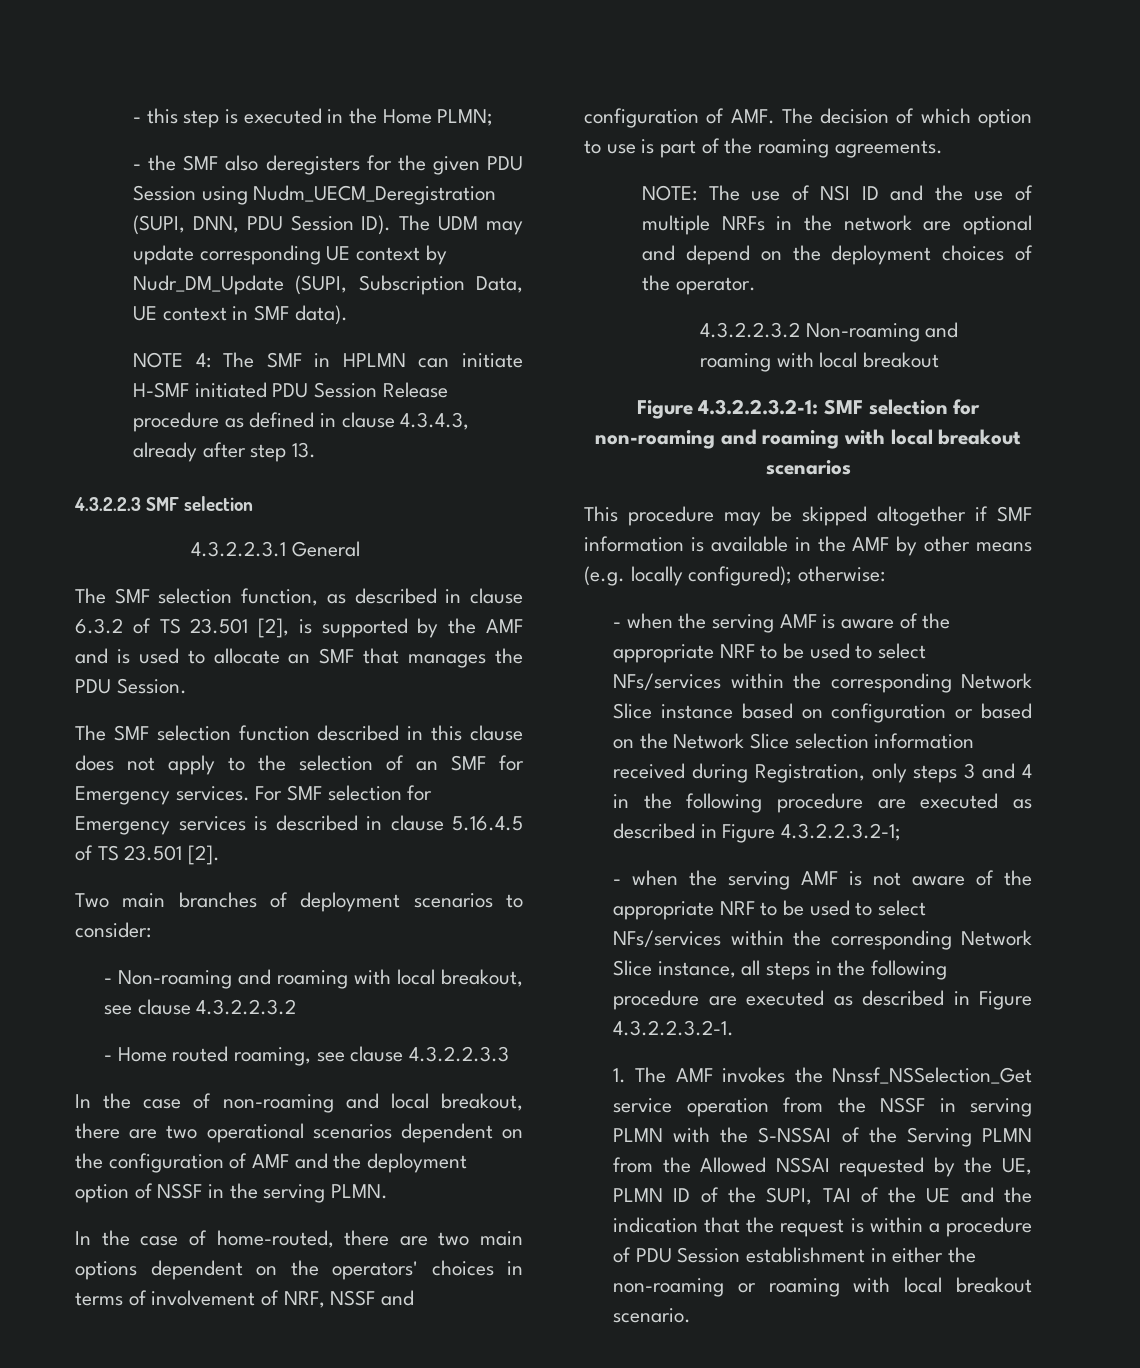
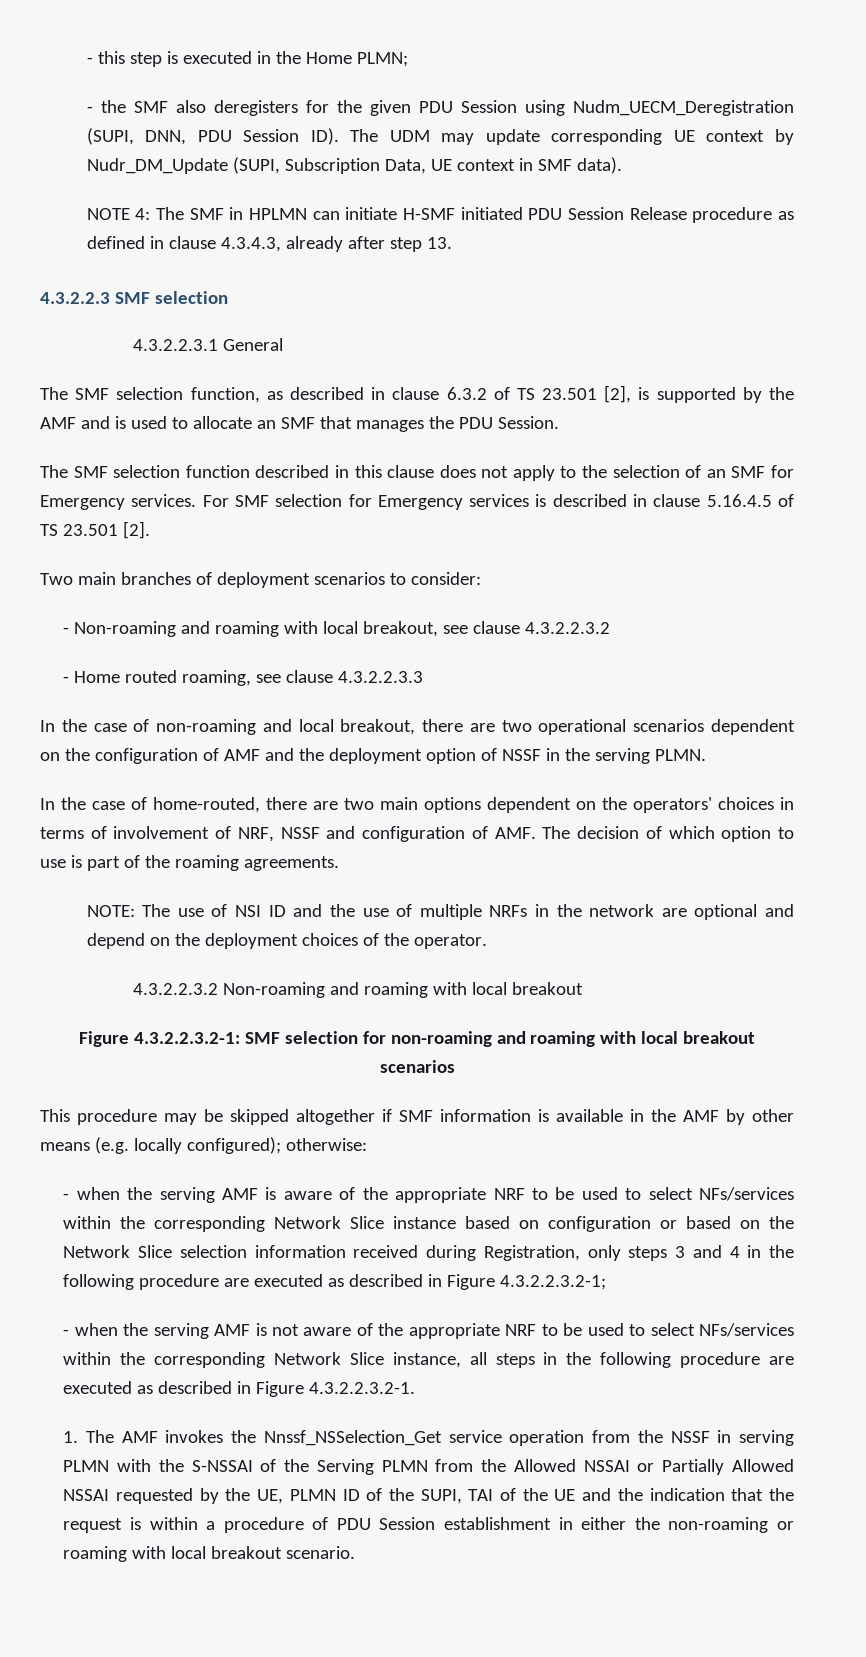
(830, 1165) none -> [637,1459,795,1475] [63,1489,110,1501] or Partially Allowed NSSAI

